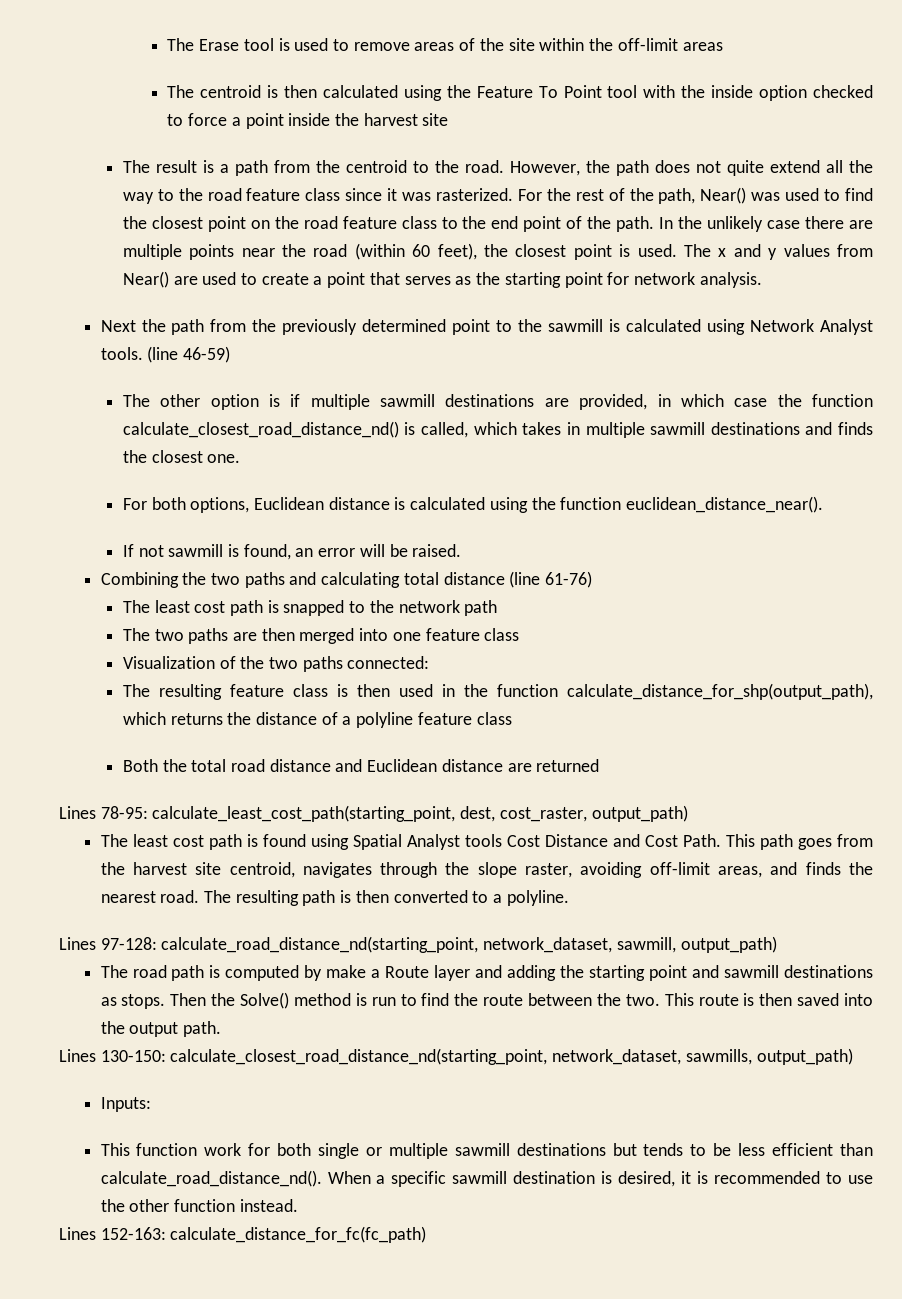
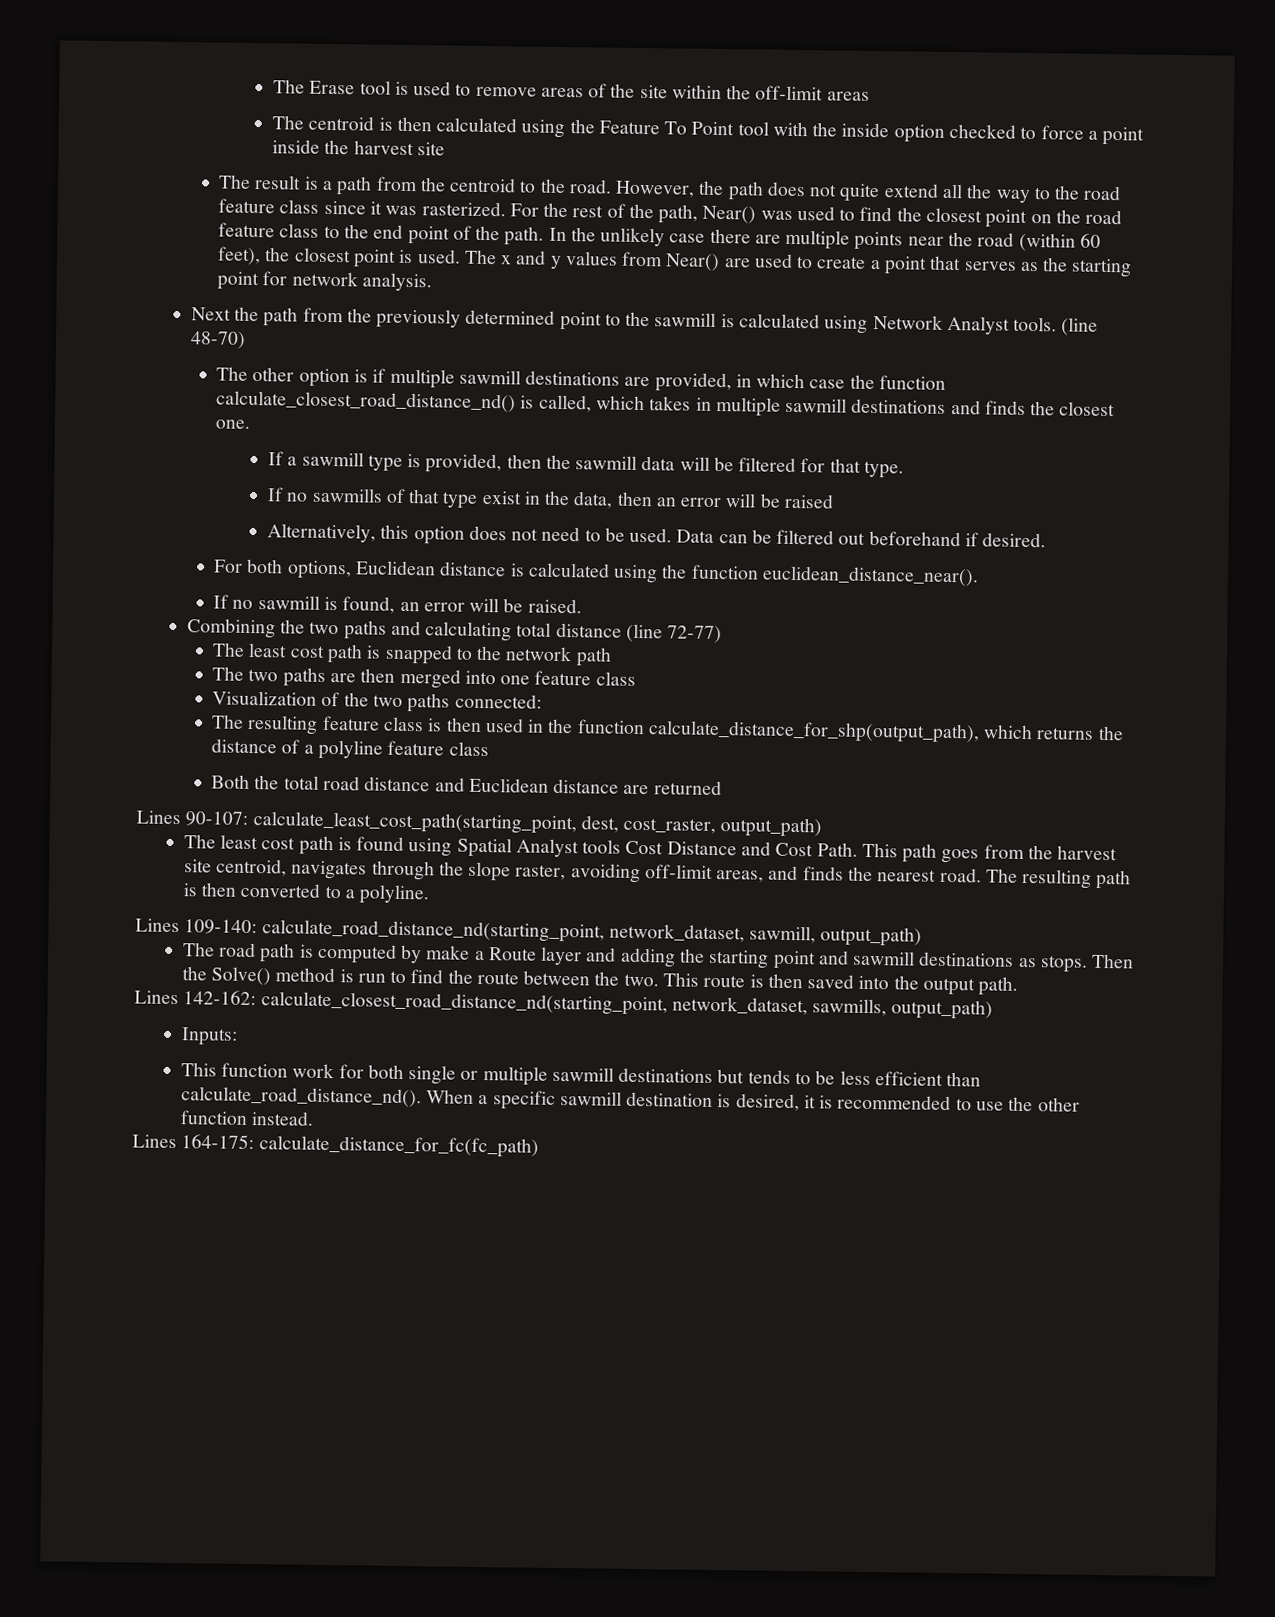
[182,346,230,363] 46-59) -> [189,331,246,349] 48-70)
(241, 458) none -> [267,451,904,479] [266,487,834,509] [266,523,1047,548] // If a sawmill type is provided, then the sawmill data will be filtered for that type. // If no sawmills of that type exist in the data, then an error will be raised // Alternatively, this option does not need to be used. Data can be filtered out beforehand if desired.
[138,545,164,557] not -> [232,599,254,610] no
[545,571,593,588] 61-76) -> [667,625,723,644] 72-77)
[100,806,148,819] 78-95: -> [185,811,249,826] 90-107:
[100,937,157,950] 97-128: -> [184,919,258,935] 109-140:
[100,1050,166,1062] 130-150: -> [183,990,257,1006] 142-162:
[100,1227,166,1240] 152-163: -> [181,1134,255,1150] 164-175:

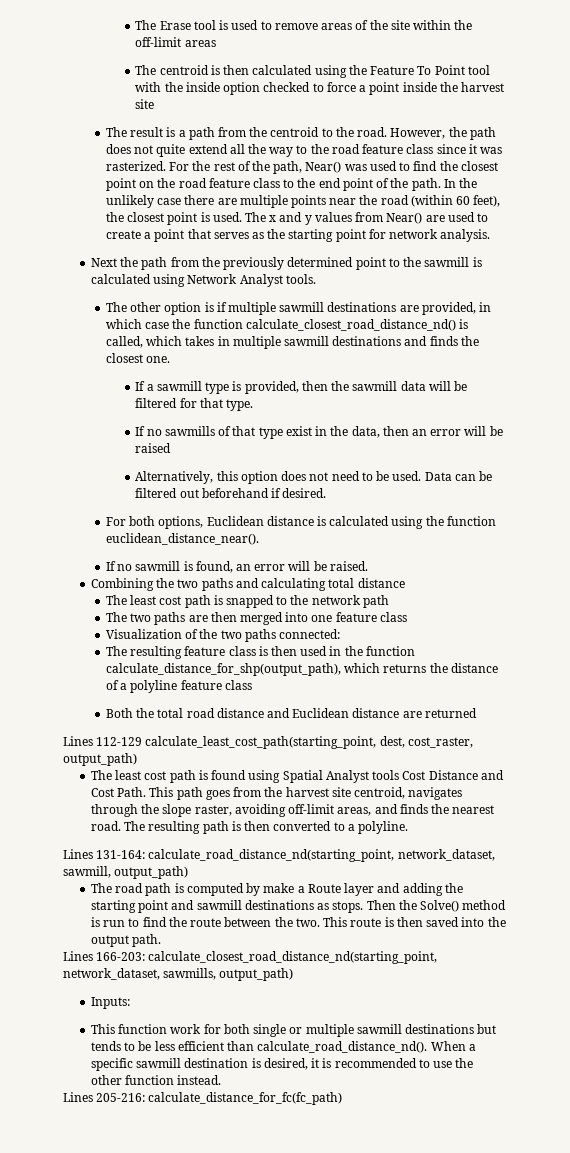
[1061,317,1099,336] [189,331,246,349] (line 48-70) -> (316, 279) none
[625,623,723,644] (line 72-77) -> (405, 583) none
[185,811,249,826] 90-107: -> [96,737,143,746] 112-129
[184,919,258,935] 109-140: -> [96,850,146,859] 131-164:
[183,990,257,1006] 142-162: -> [96,952,146,961] 166-203:
[181,1134,255,1150] 164-175: -> [96,1093,146,1102] 205-216:

